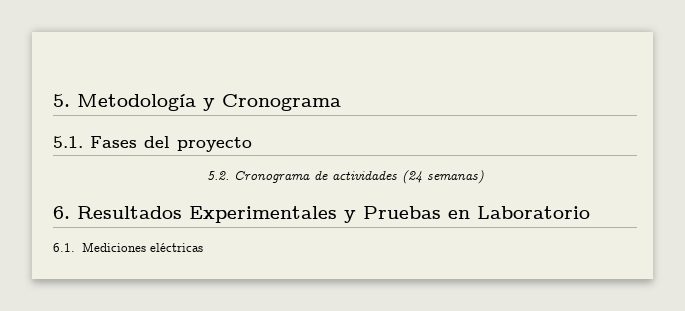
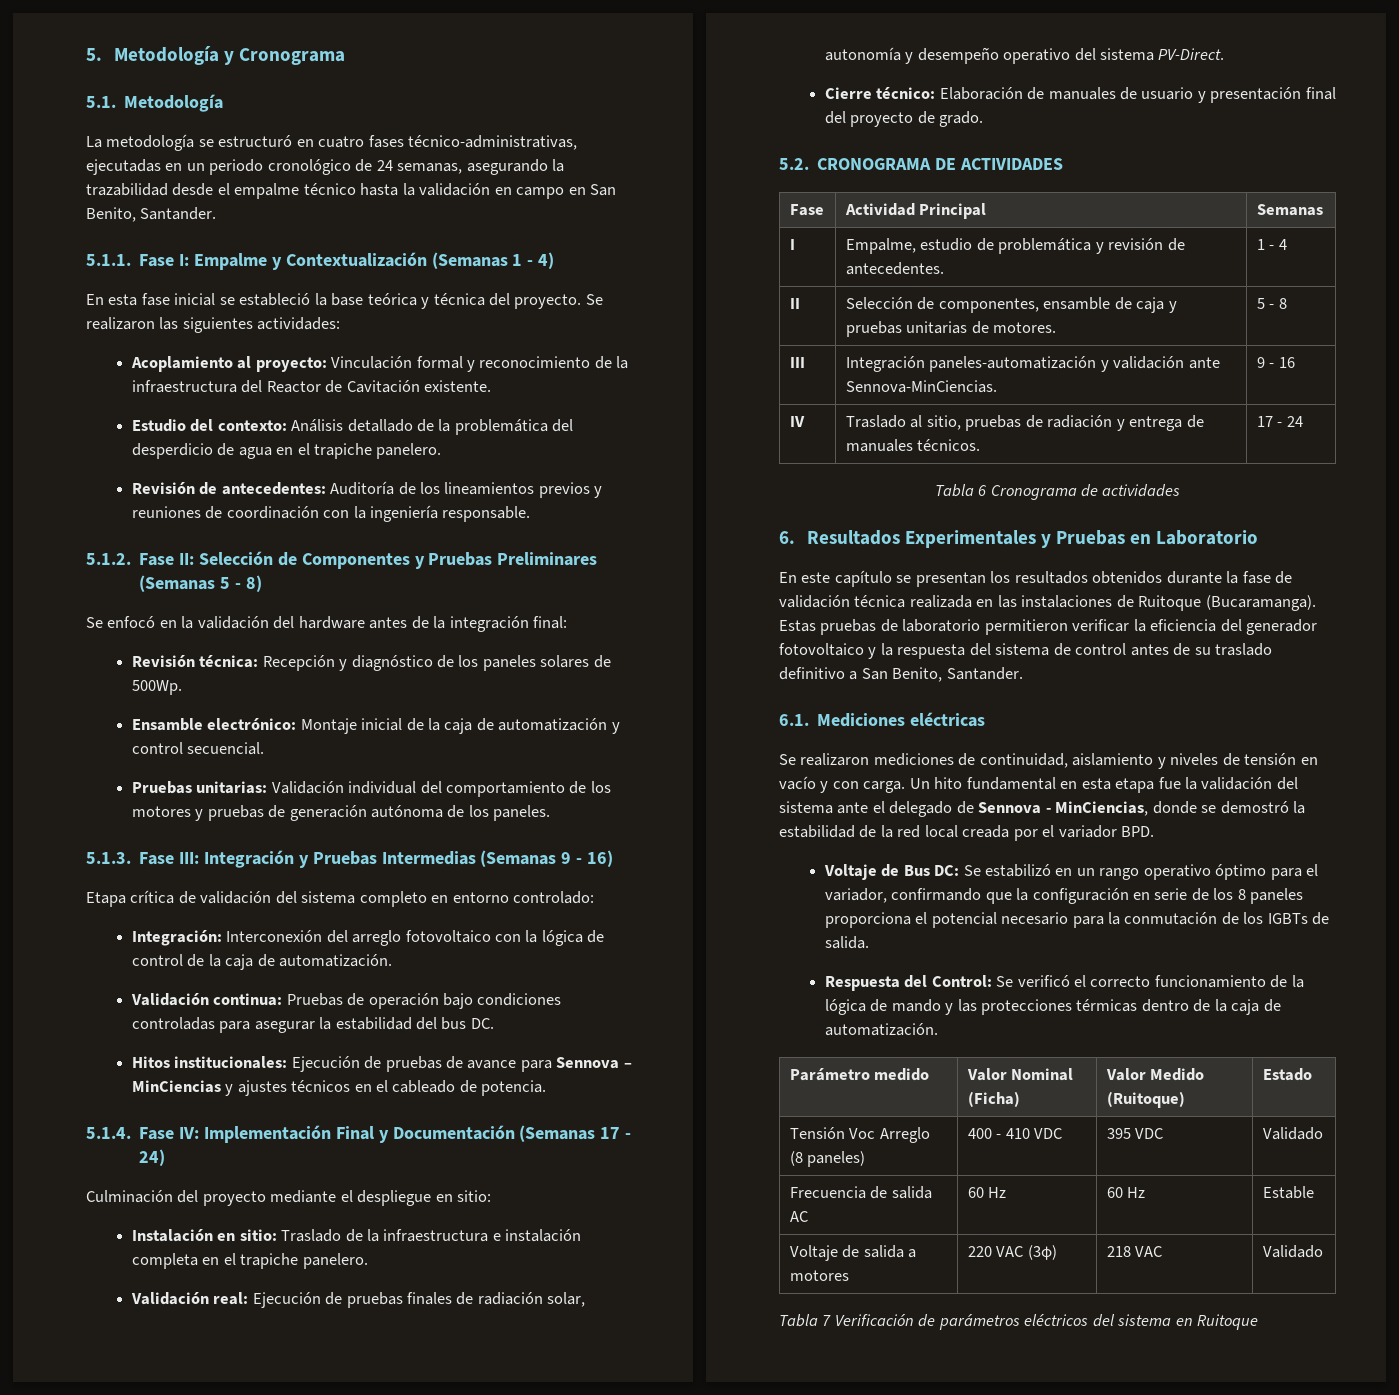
[89,136,252,152] [206,171,229,180] Fases del proyecto // 5.2. -> [124,94,224,112] [86,134,578,151] [86,159,565,175] [86,183,617,199] [86,207,217,222] [86,252,555,270] [86,293,603,309] [86,317,341,333] [130,356,629,372] [131,380,491,393] [131,419,574,435] [131,443,442,459] [131,481,603,498] [131,505,531,522] [86,551,598,569] [139,575,262,592] [86,616,568,632] [131,655,611,671] [131,680,182,695] [131,718,620,734] [131,742,265,755] [131,781,611,797] [131,805,551,821] [86,850,613,868] [86,890,595,907] [131,930,605,946] [131,954,392,970] [130,993,562,1009] [131,1017,494,1033] [131,1056,632,1072] [131,1080,547,1096] [86,1125,632,1143] [139,1149,166,1166] [86,1190,492,1206] [131,1229,582,1242] [131,1253,368,1269] [130,1292,586,1308] [824,47,1225,64] [824,87,1336,103] [824,111,984,127] [779,158,1063,170] [789,204,824,216] [844,203,987,219] [1256,204,1323,216] [789,239,795,250] [845,238,1185,254] [845,262,944,275] [1256,239,1287,250] [789,298,800,309] [845,297,1177,313] [845,321,1057,337] [1256,298,1287,309] [789,357,805,368] [845,356,1220,372] [845,380,997,393] [1256,357,1295,368] [789,416,805,427] [845,415,1204,431] [845,439,981,452] [1256,416,1303,427] [934,484,988,497] Metodología // La metodología se estructuró en cuatro fases técnico-administrativas, ejecutadas en un periodo cronológico de 24 semanas, asegurando la trazabilidad desde el empalme técnico hasta la validación en campo en San Benito, Santander. // 5.1.1. Fase I: Empalme y Contextualización (Semanas 1 - 4) // En esta fase inicial se estableció la base teórica y técnica del proyecto. Se realizaron las siguientes actividades: // Acoplamiento al proyecto: Vinculación formal y reconocimiento de la infraestructura del Reactor de Cavitación existente. // Estudio del contexto: Análisis detallado de la problemática del desperdicio de agua en el trapiche panelero. // Revisión de antecedentes: Auditoría de los lineamientos previos y reuniones de coordinación con la ingeniería responsable. // 5.1.2. Fase II: Selección de Componentes y Pruebas Preliminares (Semanas 5 - 8) // Se enfocó en la validación del hardware antes de la integración final: // Revisión técnica: Recepción y diagnóstico de los paneles solares de 500Wp. // Ensamble electrónico: Montaje inicial de la caja de automatización y control secuencial. // Pruebas unitarias: Validación individual del comportamiento de los motores y pruebas de generación autónoma de los paneles. // 5.1.3. Fase III: Integración y Pruebas Intermedias (Semanas 9 - 16) // Etapa crítica de validación del sistema completo en entorno controlado: // Integración: Interconexión del arreglo fotovoltaico con la lógica de control de la caja de automatización. // Validación continua: Pruebas de operación bajo condiciones controladas para asegurar la estabilidad del bus DC. // Hitos institucionales: Ejecución de pruebas de avance para Sennova – MinCiencias y ajustes técnicos en el cableado de potencia. // 5.1.4. Fase IV: Implementación Final y Documentación (Semanas 17 - 24) // Culminación del proyecto mediante el despliegue en sitio: // Instalación en sitio: Traslado de la infraestructura e instalación completa en el trapiche panelero. // Validación real: Ejecución de pruebas finales de radiación solar, autonomía y desempeño operativo del sistema PV-Direct. // Cierre técnico: Elaboración de manuales de usuario y presentación final del proyecto de grado. // 5.2. CRONOGRAMA DE ACTIVIDADES // Fase | Actividad Principal | Semanas // I | Empalme, estudio de problemática y revisión de antecedentes. | 1 - 4 // II | Selección de componentes, ensamble de caja y pruebas unitarias de motores. | 5 - 8 // III | Integración paneles-automatización y validación ante Sennova-MinCiencias. | 9 - 16 // IV | Traslado al sitio, pruebas de radiación y entrega de manuales técnicos. | 17 - 24 // Tabla 6
[401,170,484,184] (24 semanas) -> (1181, 490) none
[53,242,203,252] 6.1. Mediciones eléctricas -> [779,570,1293,587] [779,595,1316,611] [779,619,1318,635] [779,643,1273,659] [779,667,1023,682] [779,712,986,727] [779,753,1318,769] [779,776,1298,793] [779,801,1306,817] [779,825,1155,841] [823,864,1319,880] [824,888,1304,904] [824,912,1330,928] [824,936,869,949] [824,975,1304,991] [824,999,1281,1015] [824,1023,938,1036] [789,1068,930,1081] [966,1068,1074,1081] [967,1091,1020,1107] [1105,1068,1205,1081] [1106,1091,1185,1108] [1262,1068,1312,1081] [789,1127,930,1143] [789,1151,866,1167] [967,1128,1063,1139] [1106,1128,1164,1139] [1262,1127,1323,1140] [789,1186,932,1199] [789,1211,808,1222] [967,1187,1007,1198] [1106,1187,1146,1198] [1262,1186,1314,1199] [789,1245,917,1261] [789,1270,849,1281] [967,1245,1057,1260] [1106,1246,1163,1257] [1262,1245,1323,1258] [779,1314,1259,1330] En este capítulo se presentan los resultados obtenidos durante la fase de validación técnica realizada en las instalaciones de Ruitoque (Bucaramanga). Estas pruebas de laboratorio permitieron verificar la eficiencia del generador fotovoltaico y la respuesta del sistema de control antes de su traslado definitivo a San Benito, Santander. // 6.1. Mediciones eléctricas // Se realizaron mediciones de continuidad, aislamiento y niveles de tensión en vacío y con carga. Un hito fundamental en esta etapa fue la validación del sistema ante el delegado de Sennova - MinCiencias, donde se demostró la estabilidad de la red local creada por el variador BPD. // Voltaje de Bus DC: Se estabilizó en un rango operativo óptimo para el variador, confirmando que la configuración en serie de los 8 paneles proporciona el potencial necesario para la conmutación de los IGBTs de salida. // Respuesta del Control: Se verificó el correcto funcionamiento de la lógica de mando y las protecciones térmicas dentro de la caja de automatización. // Parámetro medido | Valor Nominal (Ficha) | Valor Medido (Ruitoque) | Estado // Tensión Voc Arreglo (8 paneles) | 400 - 410 VDC | 395 VDC | Validado // Frecuencia de salida AC | 60 Hz | 60 Hz | Estable // Voltaje de salida a motores | 220 VAC (3φ) | 218 VAC | Validado // Tabla 7 Verificación de parámetros eléctricos del sistema en Ruitoque

